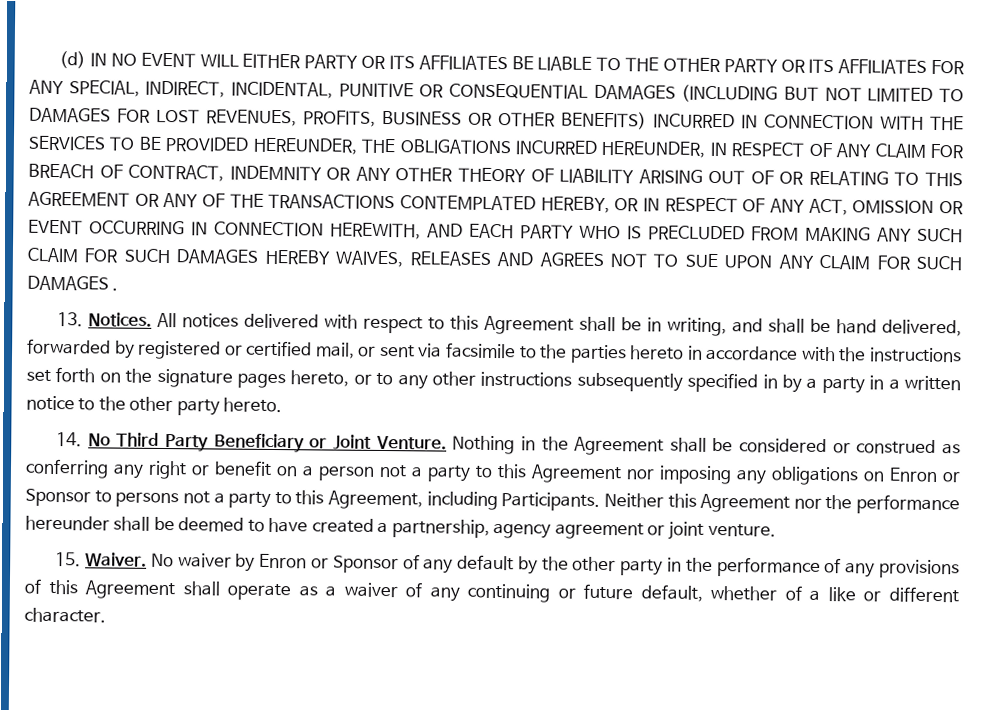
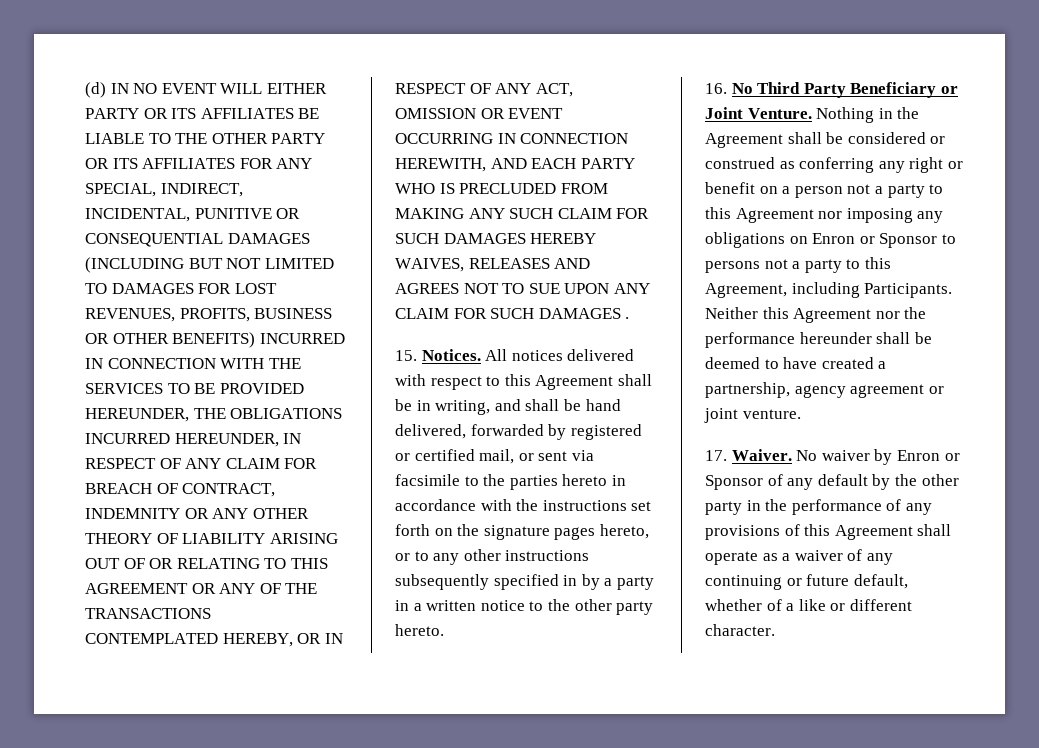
[57,312,84,327] 13. -> [395,350,417,361] 15.
[56,432,83,447] 14. -> [705,83,727,94] 16.
[55,552,82,567] 15. -> [705,450,727,461] 17.

